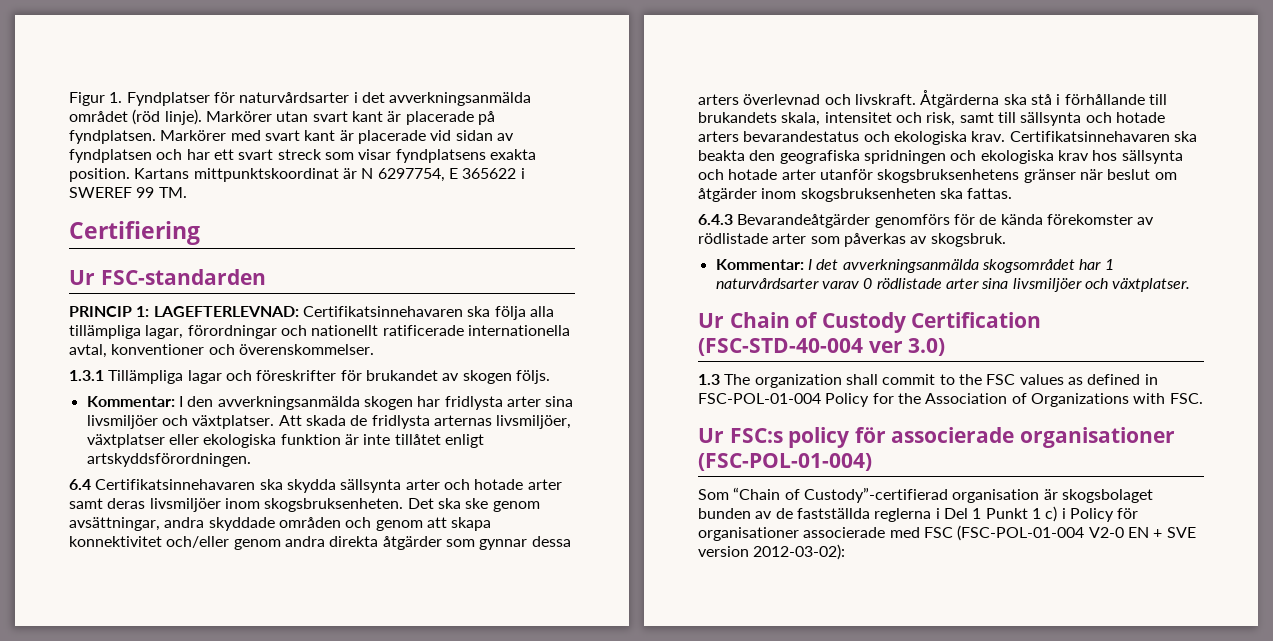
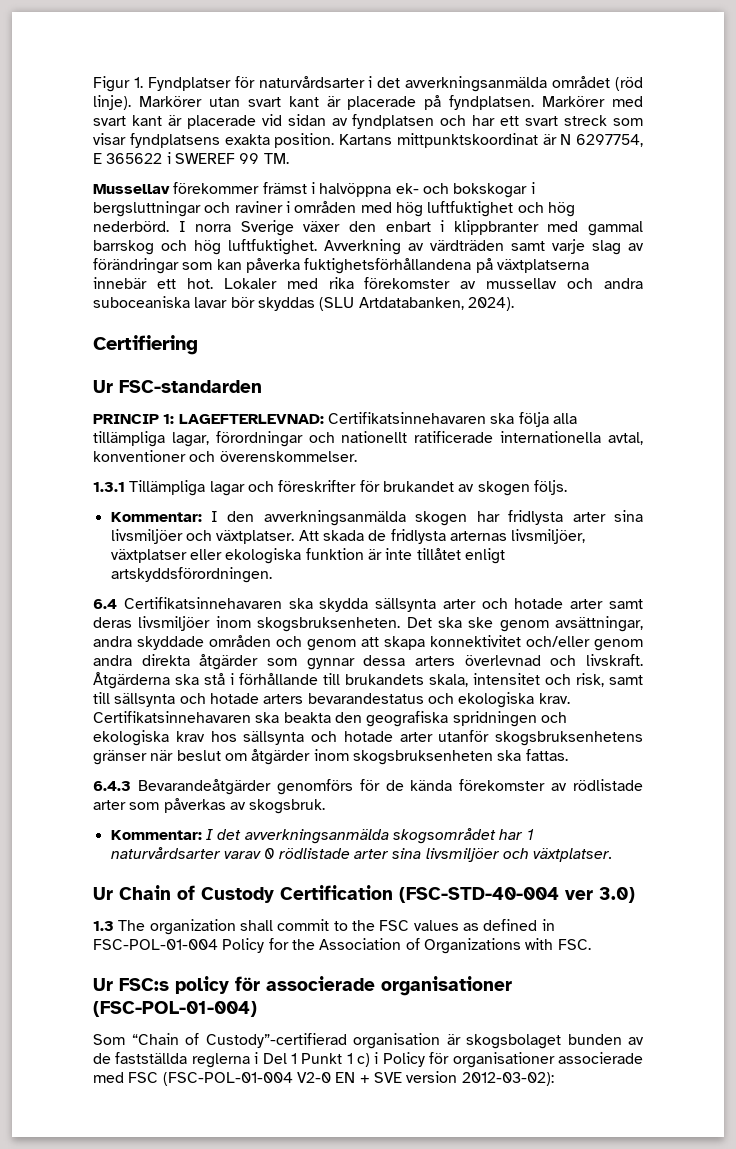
(187, 192) none -> [93,182,535,198] [93,201,575,217] [93,220,644,236] [93,239,644,255] [93,258,589,274] [93,277,643,289] [93,296,514,311] // Mussellav förekommer främst i halvöppna ek- och bokskogar i bergsluttningar och raviner i områden med hög luftfuktighet och hög nederbörd. I norra Sverige växer den enbart i klippbranter med gammal barrskog och hög luftfuktighet. Avverkning av värdträden samt varje slag av förändringar som kan påverka fuktighetsförhållandena på växtplatserna innebär ett hot. Lokaler med rika förekomster av mussellav och andra suboceaniska lavar bör skyddas (SLU Artdatabanken, 2024).

